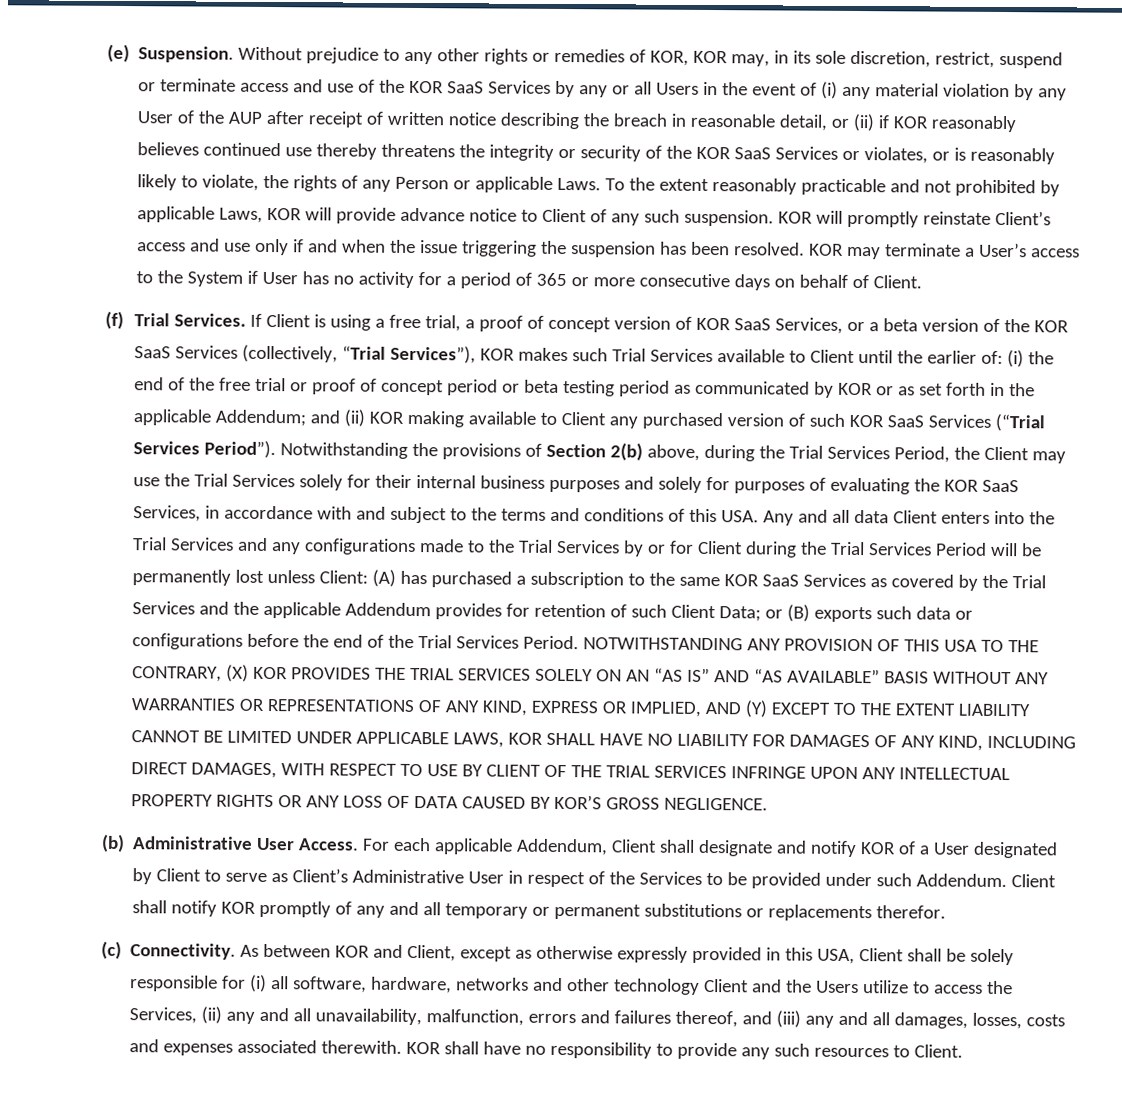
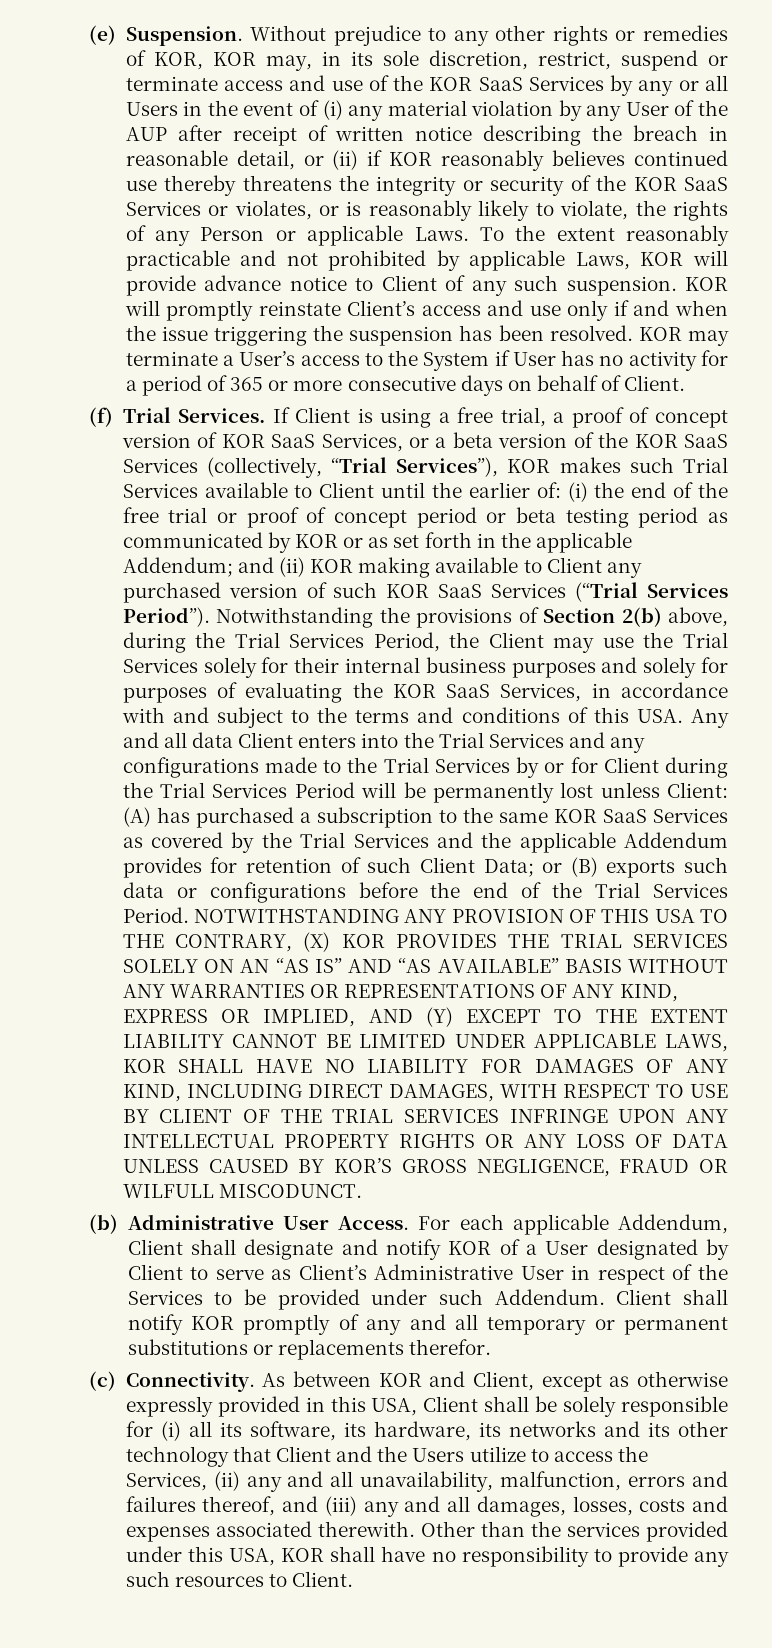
(458, 802) none -> [122,1159,199,1173] UNLESS
[663,797,768,811] NEGLIGENCE. -> [476,1159,729,1177] [122,1184,362,1198] NEGLIGENCE, FRAUD OR WILFULL MISCODUNCT.
[292,976,452,994] software, hardware, -> [219,1421,501,1441] its software, its hardware, its
(563, 984) none -> [647,1422,670,1437] its
(700, 986) none -> [232,1446,271,1462] that
(402, 1047) none -> [420,1521,728,1542] [125,1546,275,1566] Other than the services provided under this USA,

